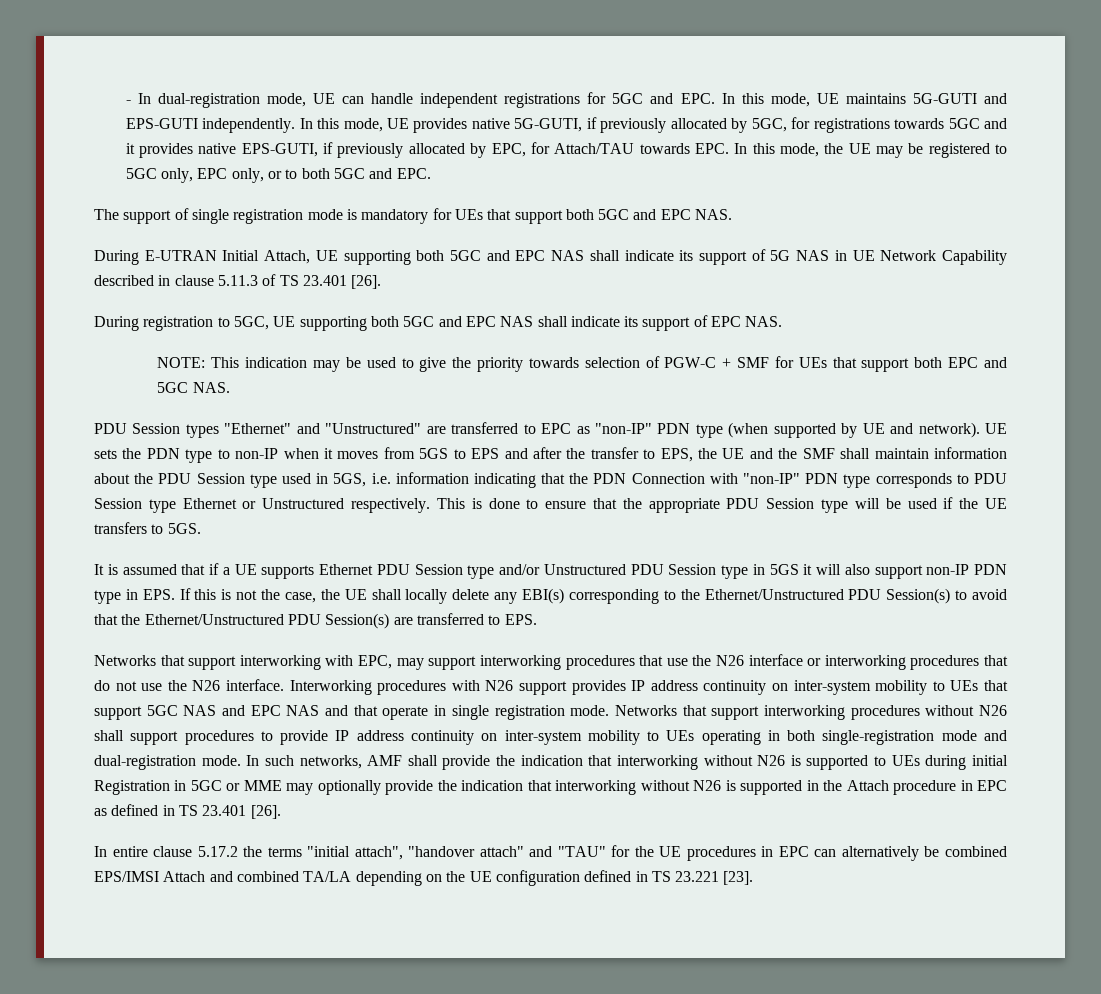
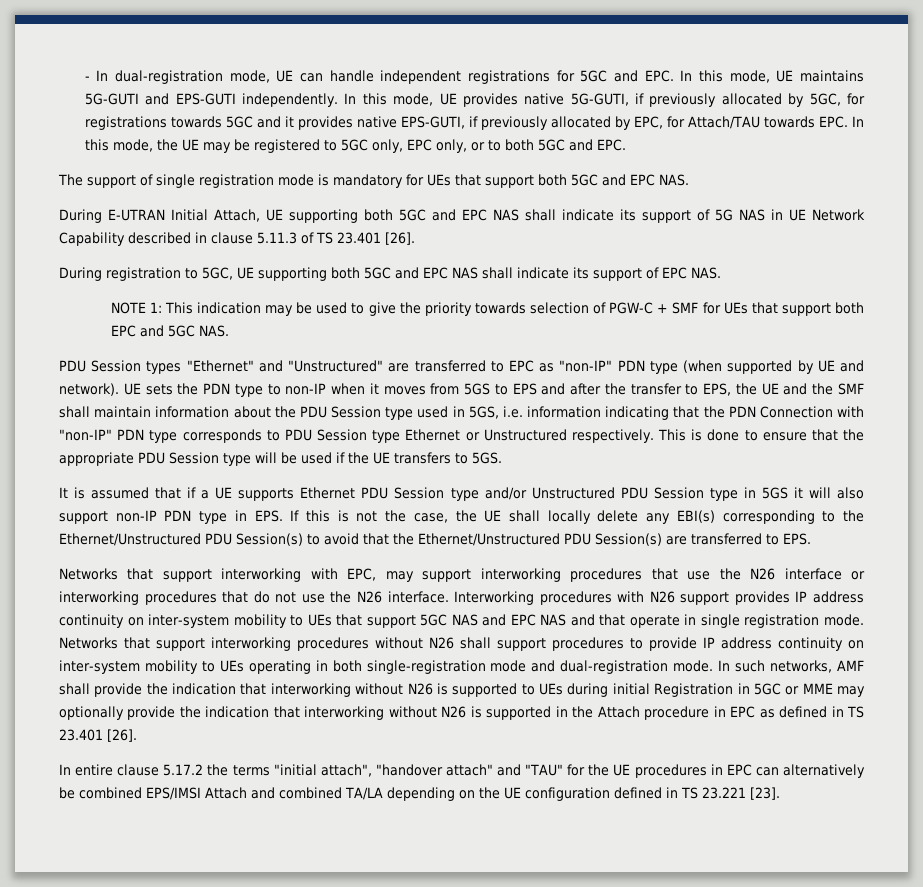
[157,357,206,368] NOTE: -> [110,302,162,314] NOTE 1:

